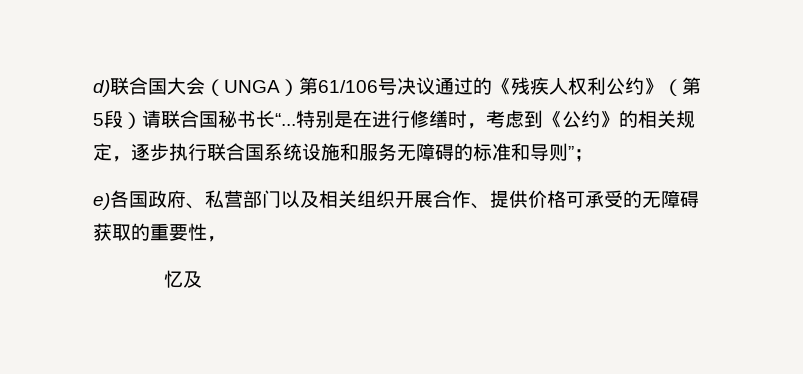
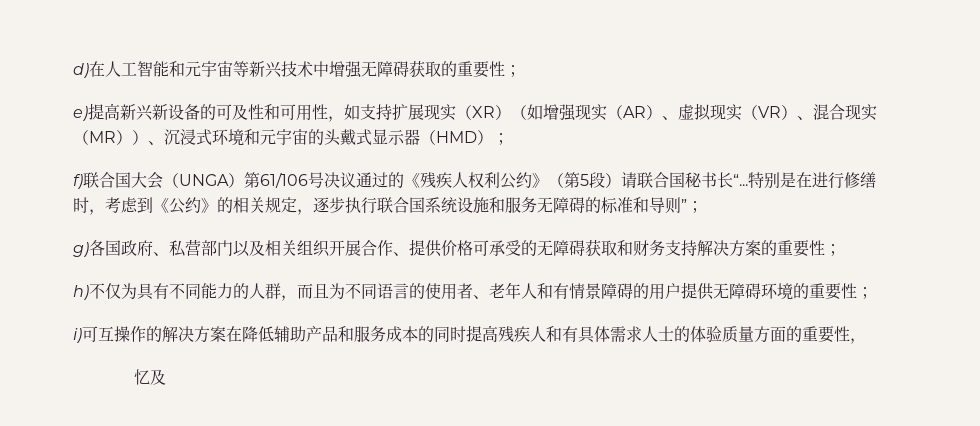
(110, 88) none -> [89,60,521,78] [73,103,877,122] [73,129,509,146] [73,174,83,189] 在人工智能和元宇宙等新兴技术中增强无障碍获取的重要性； // e)提高新兴新设备的可及性和可用性，如支持扩展现实（XR）（如增强现实（AR）、虚拟现实（VR）、混合现实（MR））、沉浸式环境和元宇宙的头戴式显示器（HMD）； // f)
[93,193,110,210] e) -> [73,242,89,257] g)
(131, 232) none -> [617,240,841,257] [73,282,873,301] [73,325,786,343] 和财务支持解决方案的重要性； // h)不仅为具有不同能力的人群，而且为不同语言的使用者、老年人和有情景障碍的用户提供无障碍环境的重要性； // i)可互操作的解决方案在降低辅助产品和服务成本的同时提高残疾人和有具体需求人士的体验质量方面

